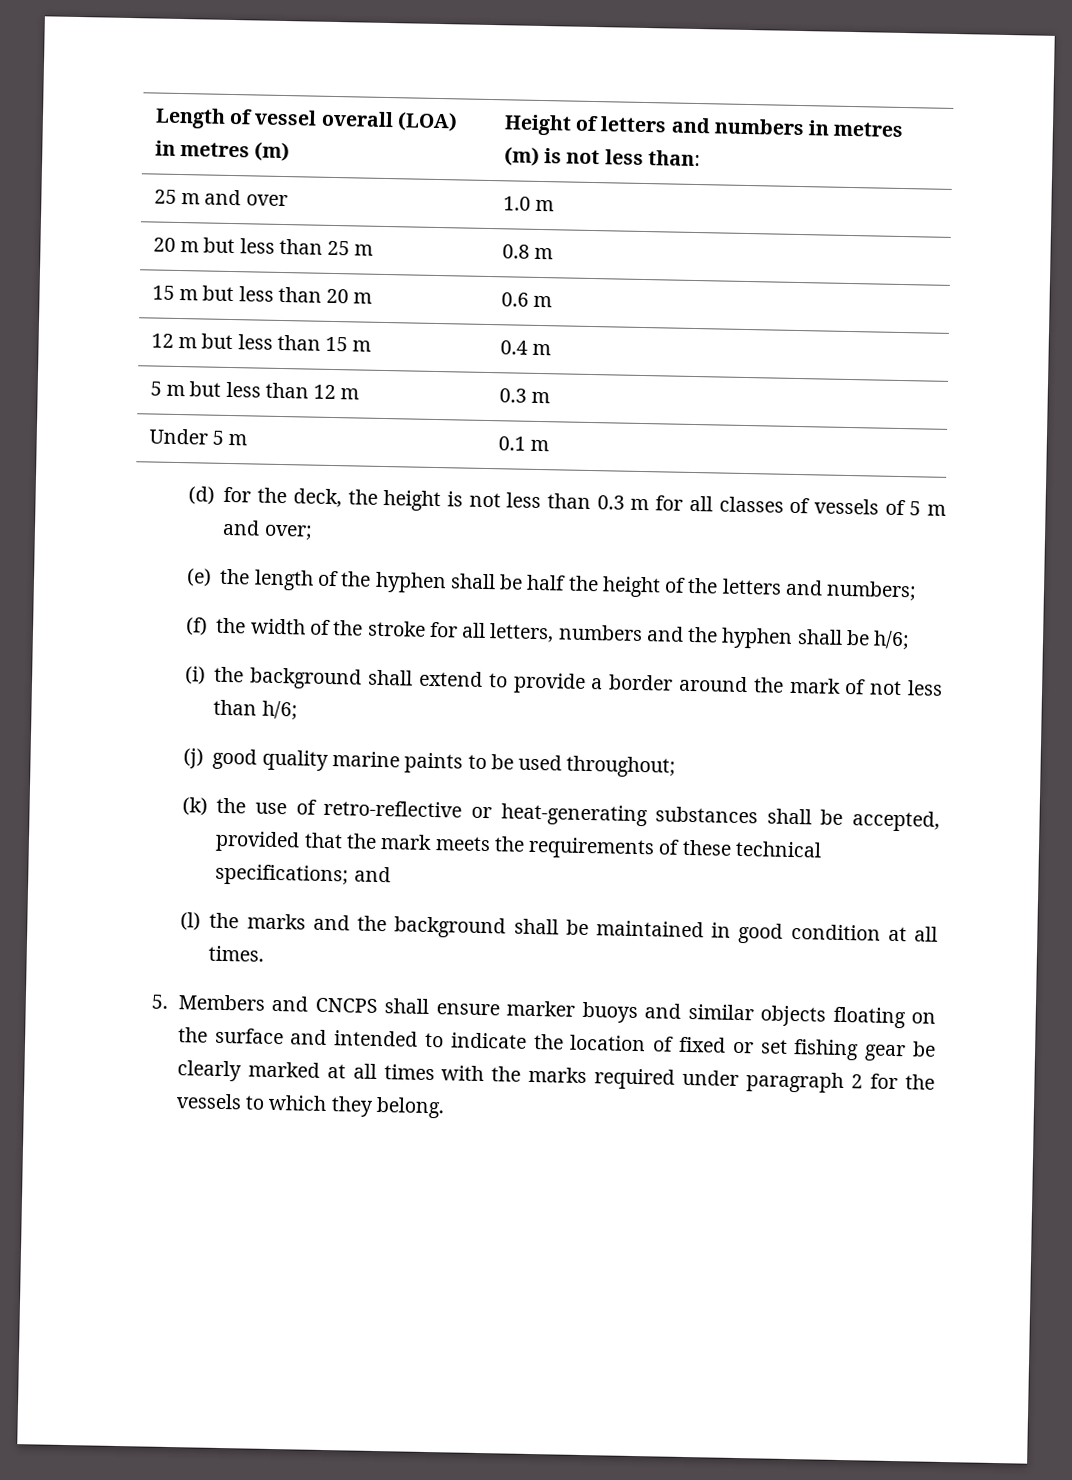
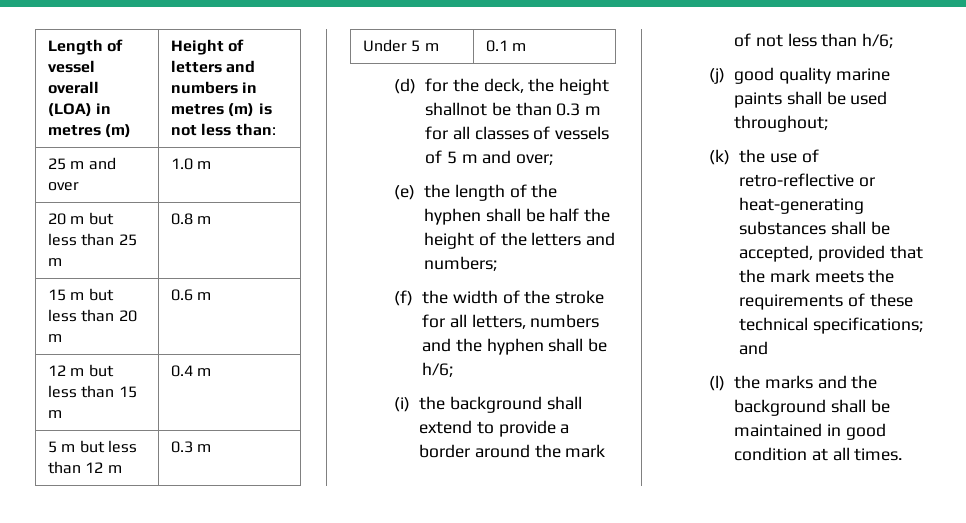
[446,491,542,509] is not less -> [425,102,511,116] shallnot be
[467,754,487,770] to -> [786,91,822,105] shall
[151,994,937,1029] [177,1027,936,1062] [176,1060,935,1094] [175,1093,445,1119] // 5. Members and CNCPS shall ensure marker buoys and similar objects floating on the surface and intended to indicate the location of fixed or set fishing gear be clearly marked at all times with the marks required under paragraph 2 for the vessels to which they belong. -> (903, 454) none

